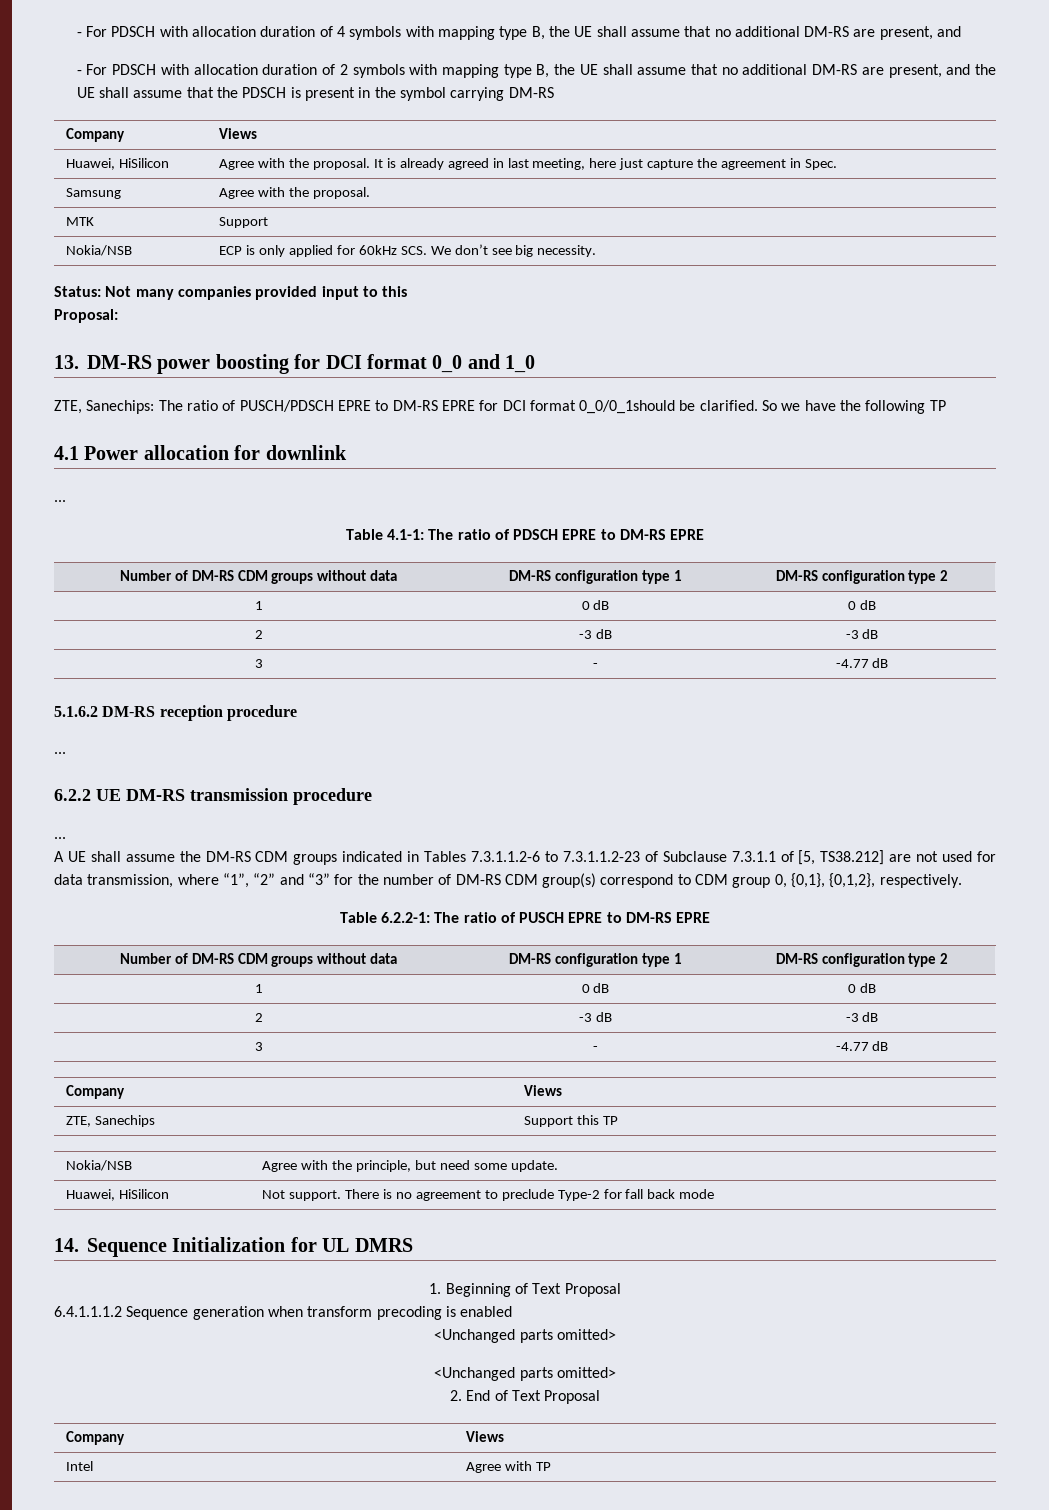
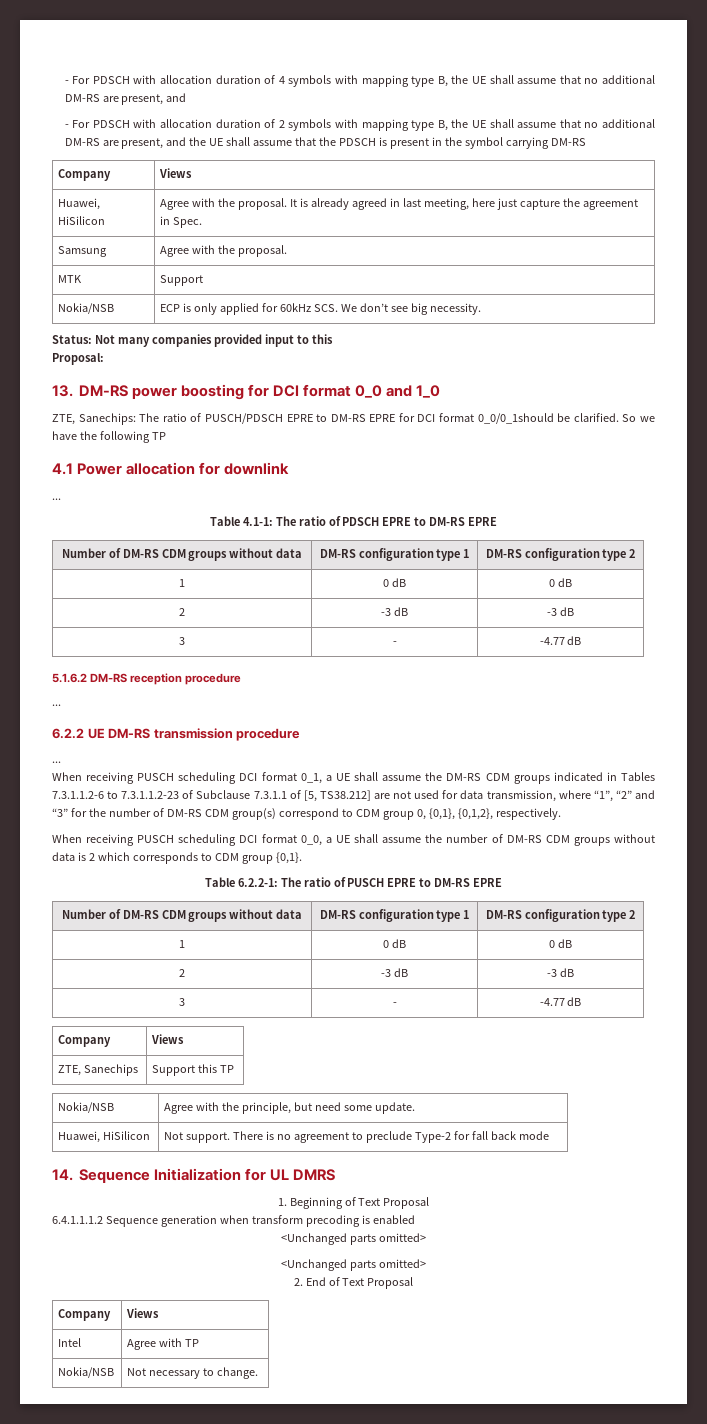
[54,851,64,862] A -> [52,772,332,784] When receiving PUSCH scheduling DCI format 0_1, a
(962, 881) none -> [52,834,656,846] [52,852,302,864] // When receiving PUSCH scheduling DCI format 0_0, a UE shall assume the number of DM-RS CDM groups without data is 2 which corresponds to CDM group {0,1}.
(552, 1466) none -> [58,1367,115,1378] [127,1367,259,1379] // Nokia/NSB | Not necessary to change.

